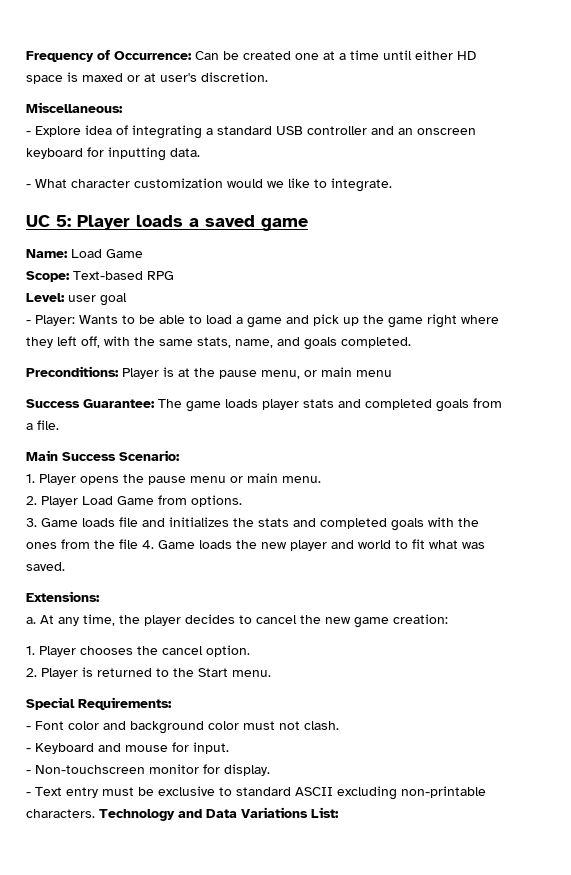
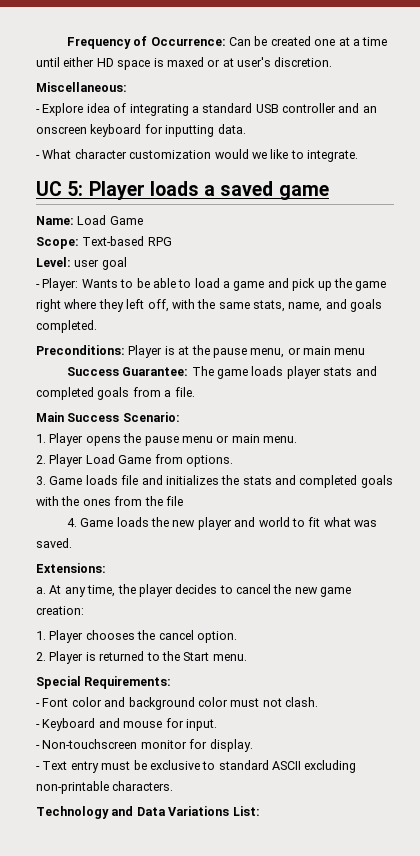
(138, 544) none -> (183, 501) //
(95, 813) none -> (174, 786) //

